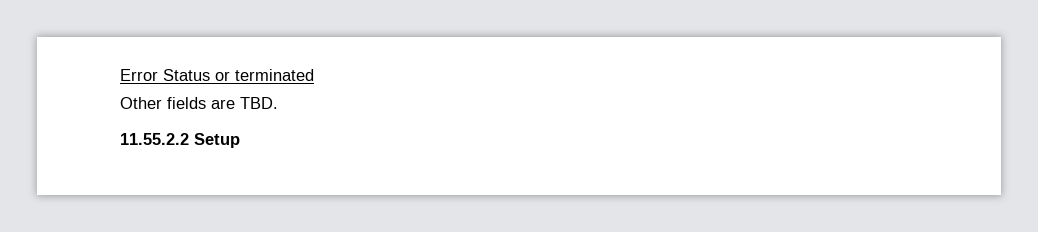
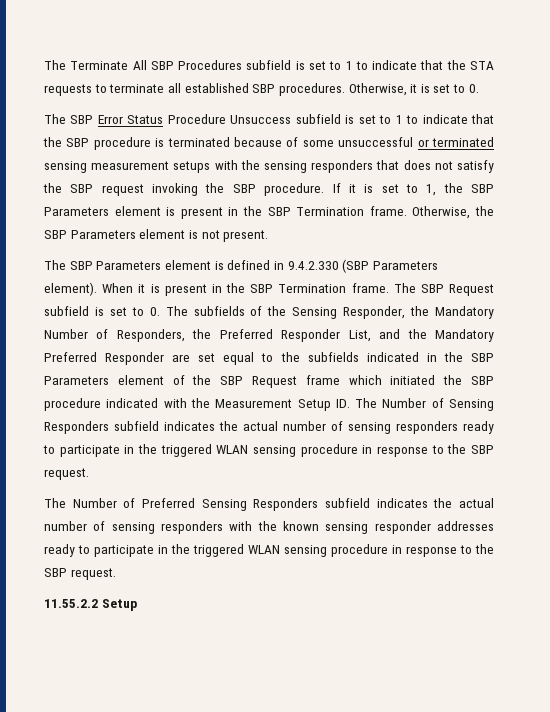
[120,69,314,81] [120,97,278,109] Error Status or terminated // Other fields are TBD. -> [44,60,494,70] [44,83,479,96] [44,114,494,124] [43,137,494,150] [44,160,494,173] [43,183,494,196] [44,206,494,219] [44,229,269,242] [44,259,438,273] [44,282,495,296] [44,306,495,319] [44,329,495,342] [44,352,494,365] [44,375,495,388] [44,398,495,411] [44,421,494,434] [43,444,495,457] [44,468,89,480] [44,498,495,511] [44,521,494,534] [44,544,494,557] [44,568,116,580] The Terminate All SBP Procedures subfield is set to 1 to indicate that the STA requests to terminate all established SBP procedures. Otherwise, it is set to 0. // The SBP Error Status Procedure Unsuccess subfield is set to 1 to indicate that the SBP procedure is terminated because of some unsuccessful or terminated sensing measurement setups with the sensing responders that does not satisfy the SBP request invoking the SBP procedure. If it is set to 1, the SBP Parameters element is present in the SBP Termination frame. Otherwise, the SBP Parameters element is not present. // The SBP Parameters element is defined in 9.4.2.330 (SBP Parameters element). When it is present in the SBP Termination frame. The SBP Request subfield is set to 0. The subfields of the Sensing Responder, the Mandatory Number of Responders, the Preferred Responder List, and the Mandatory Preferred Responder are set equal to the subfields indicated in the SBP Parameters element of the SBP Request frame which initiated the SBP procedure indicated with the Measurement Setup ID. The Number of Sensing Responders subfield indicates the actual number of sensing responders ready to participate in the triggered WLAN sensing procedure in response to the SBP request. // The Number of Preferred Sensing Responders subfield indicates the actual number of sensing responders with the known sensing responder addresses ready to participate in the triggered WLAN sensing procedure in response to the SBP request.

